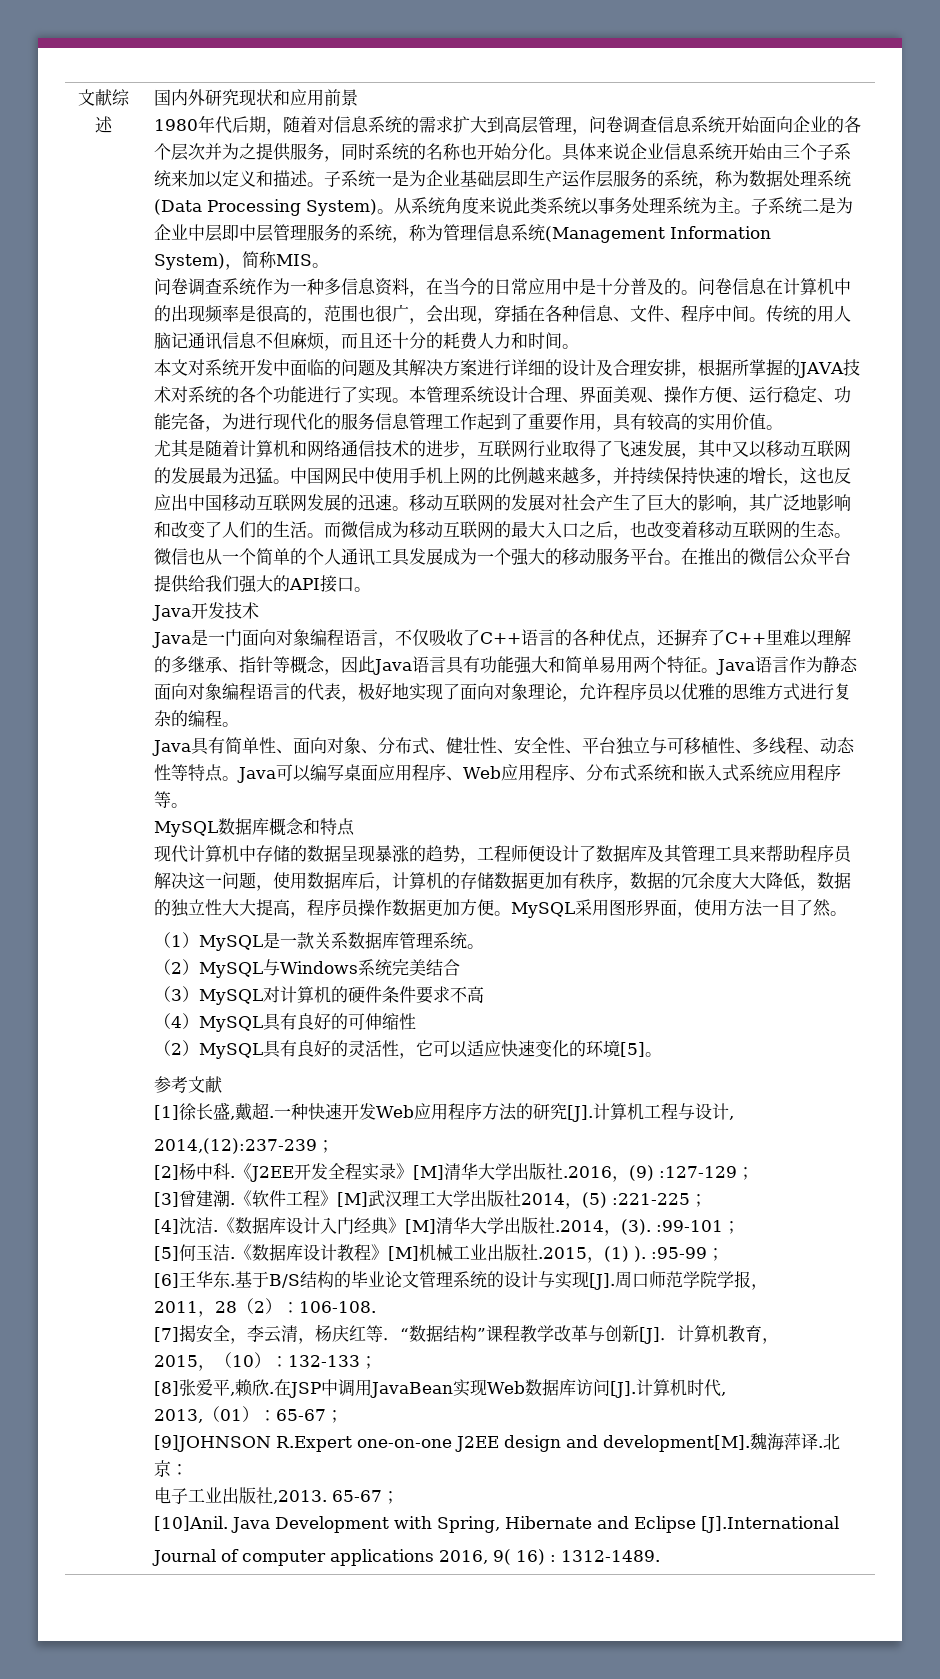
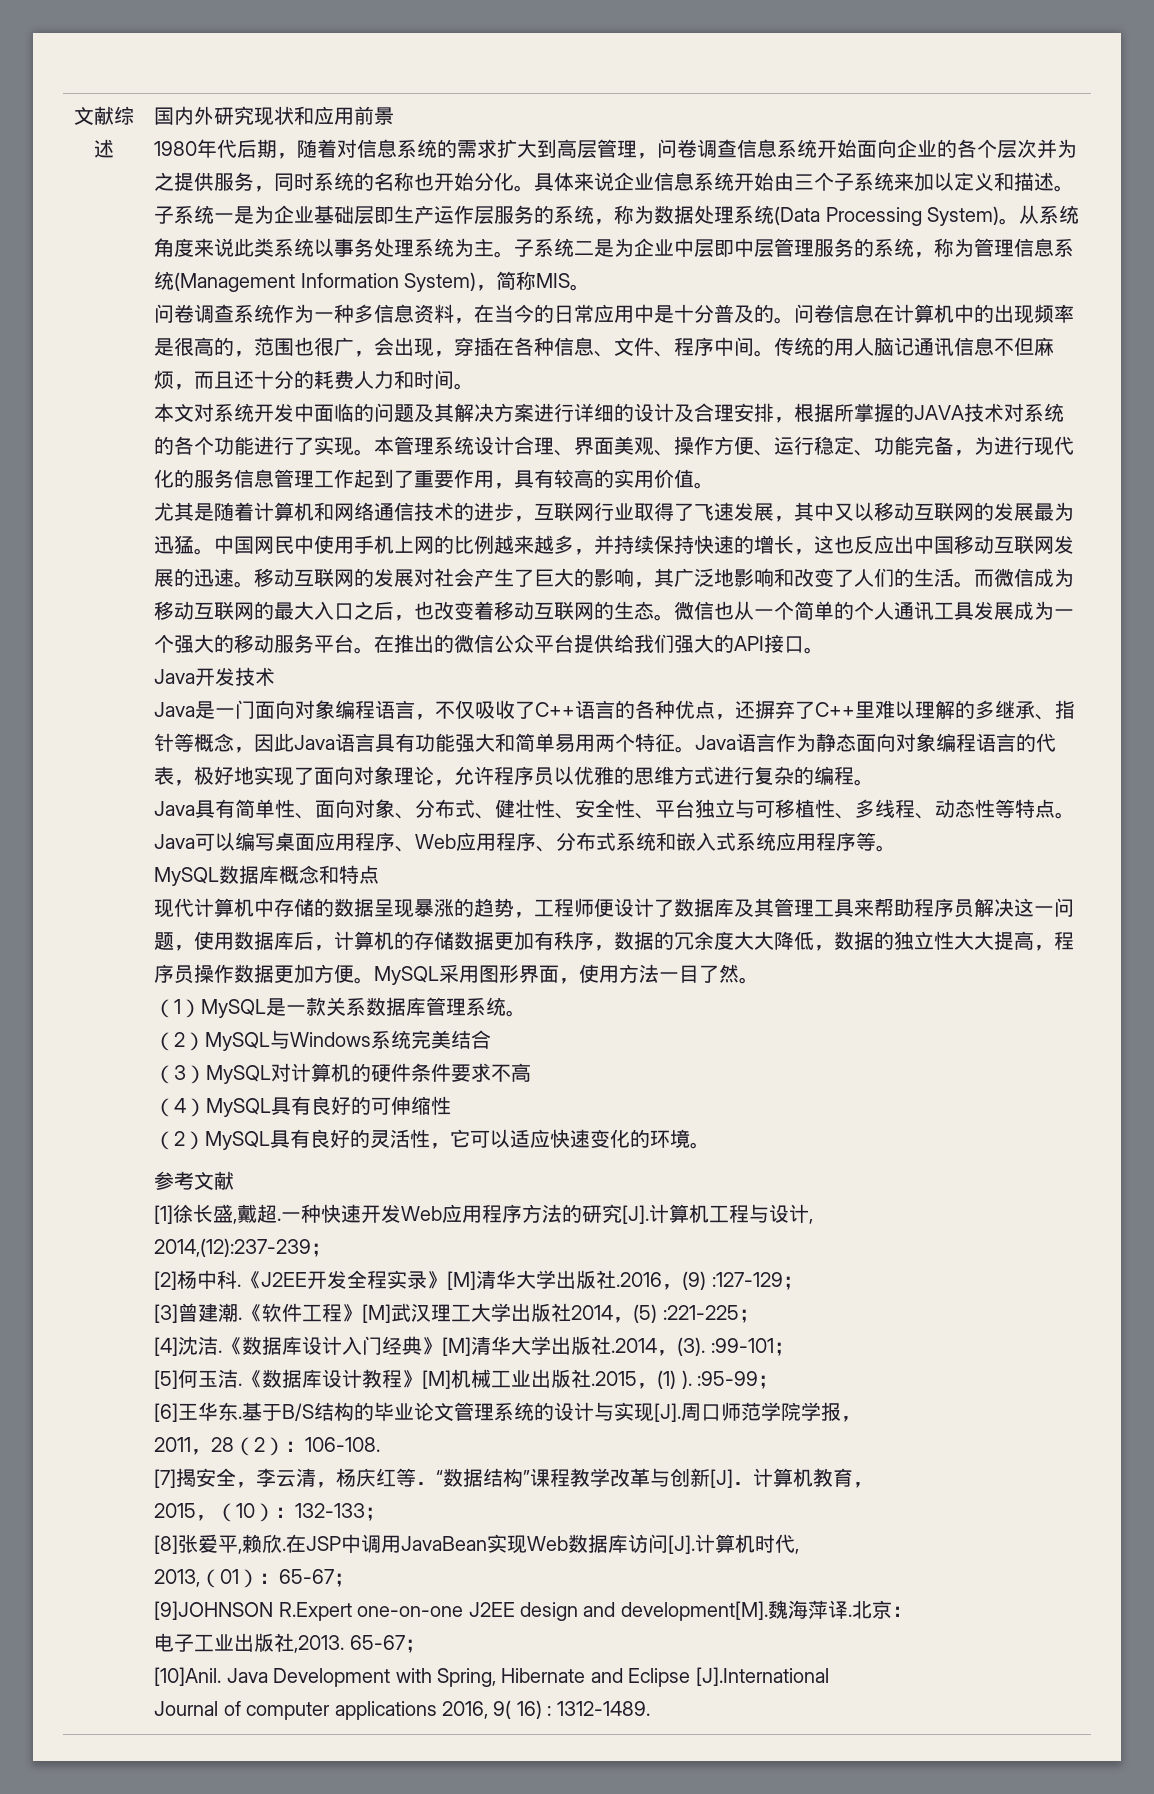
[619,1042,645,1057] [5] -> (691, 1138) none

